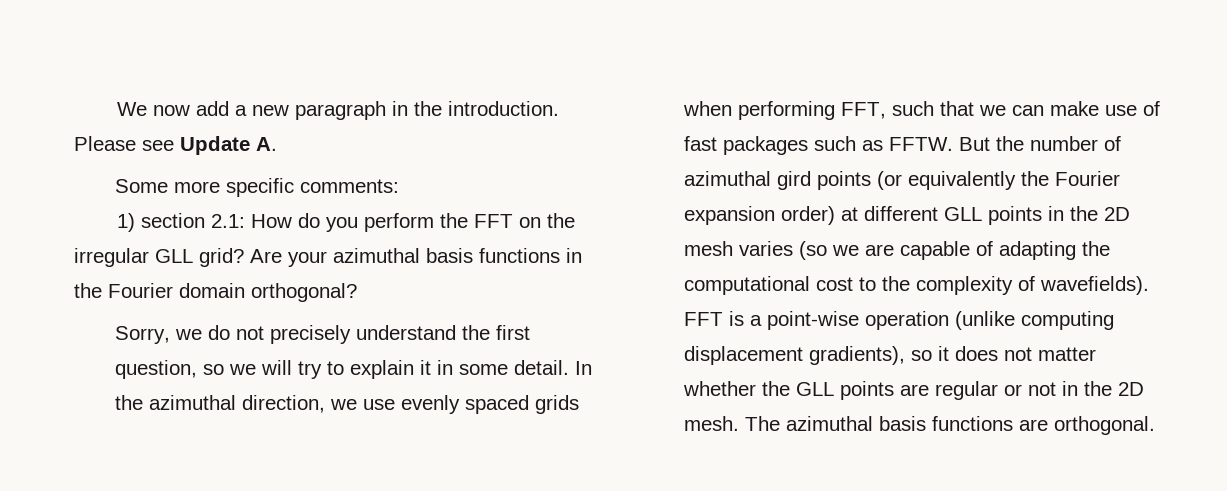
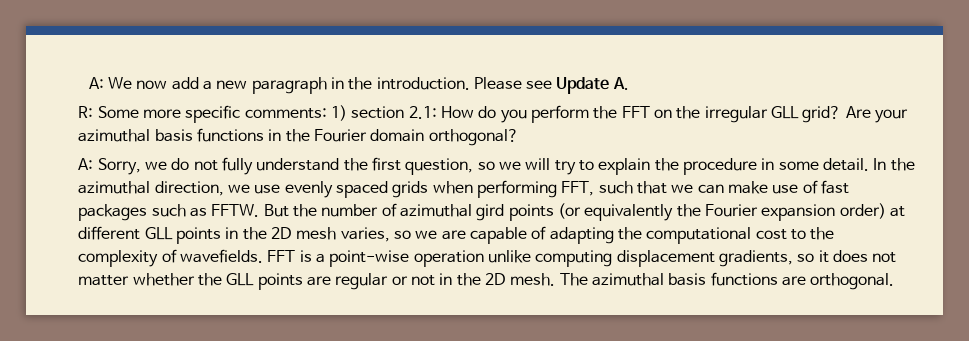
(116, 109) none -> [88,77,104,89] A:
(277, 144) none -> [78,106,94,118] R:
(399, 186) // -> (327, 113) none
(357, 292) none -> [78,158,94,170] A:
[269,325,351,344] precisely -> [222,157,254,175] fully
[419,360,431,375] it -> [654,158,757,175] the procedure
[738,241,827,260] varies (so -> [340,227,412,242] varies, so
[1039,276,1149,295] wavefields). -> [180,249,264,263] wavefields.
[954,311,1015,330] (unlike -> [488,250,532,263] unlike
[808,346,905,365] gradients), -> [719,250,794,267] gradients,

